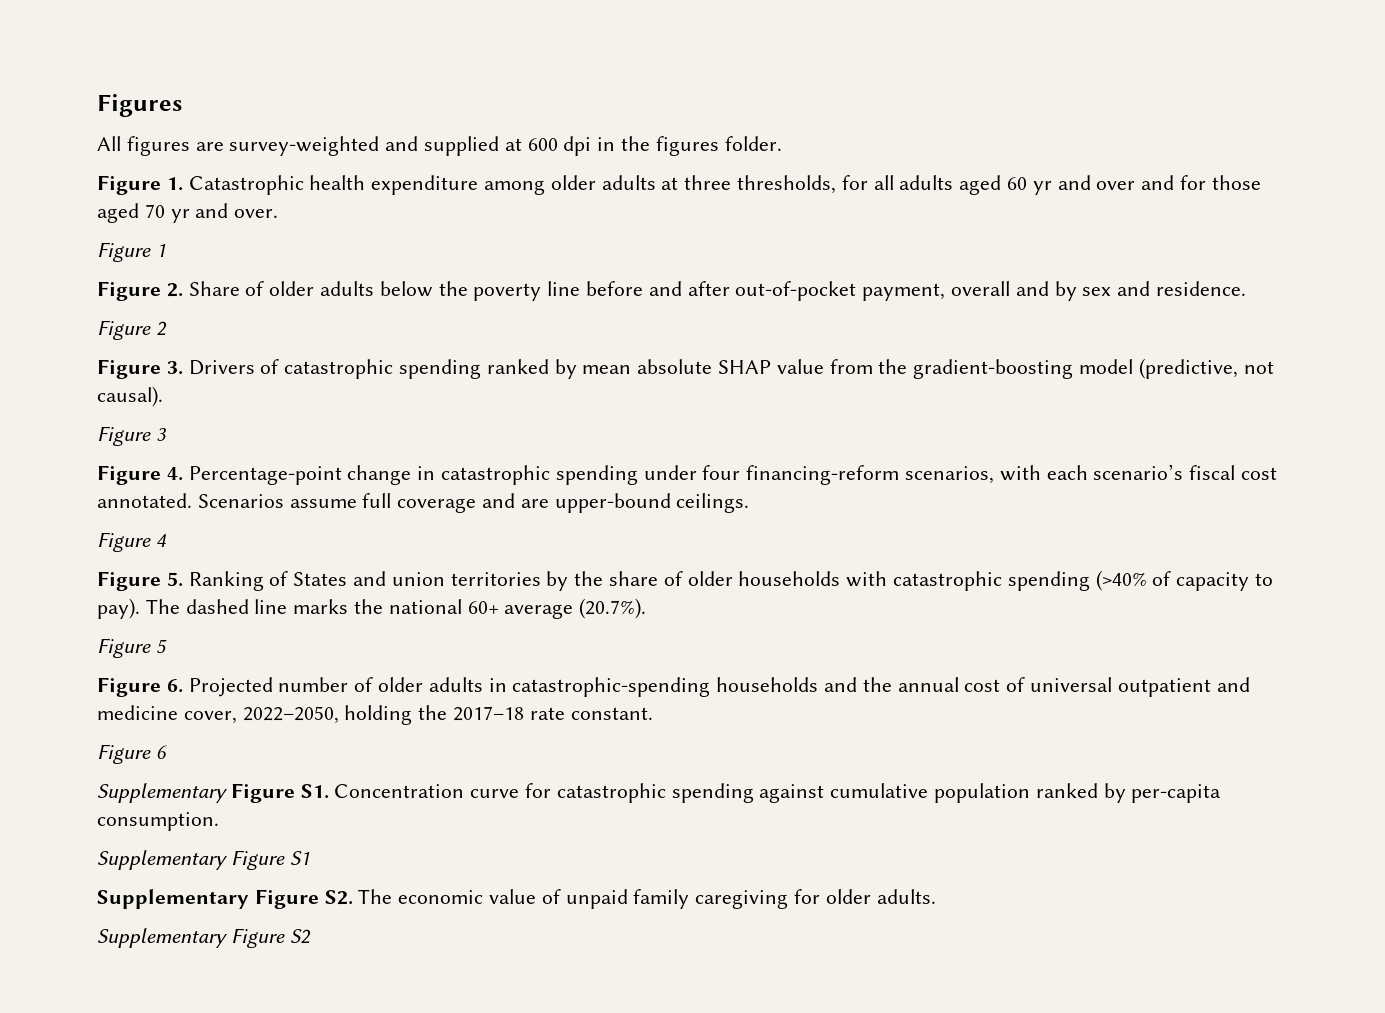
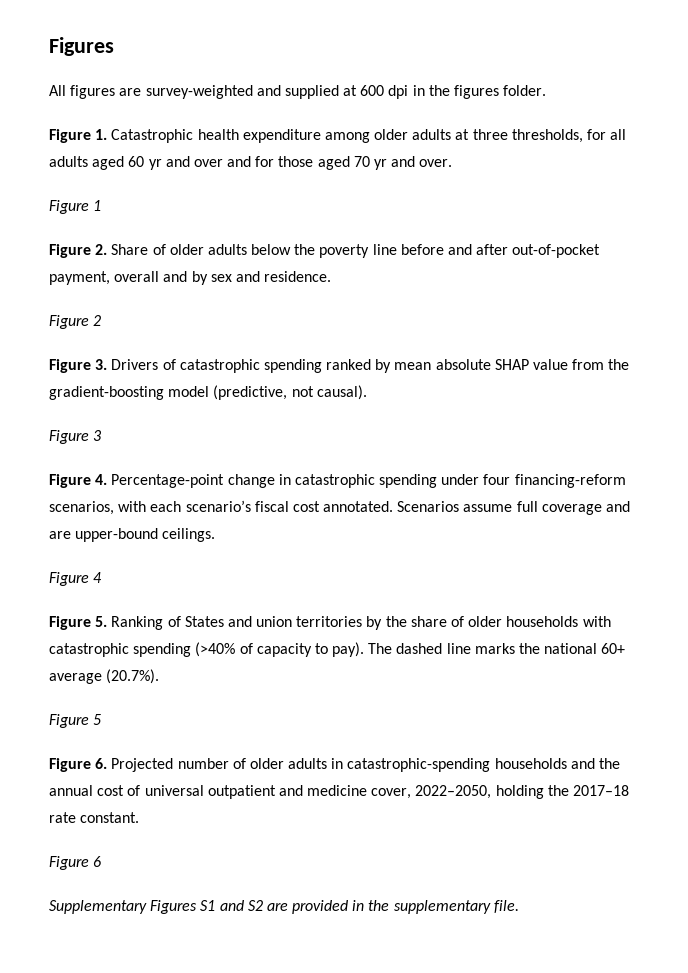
[230,783,1222,803] [97,812,219,831] [97,850,310,870] [97,889,936,909] [97,928,311,948] Figure S1. Concentration curve for catastrophic spending against cumulative population ranked by per-capita consumption. // Supplementary Figure S1 // Supplementary Figure S2. The economic value of unpaid family caregiving for older adults. // Supplementary Figure S2 -> [150,900,519,914] Figures S1 and S2 are provided in the supplementary file.

